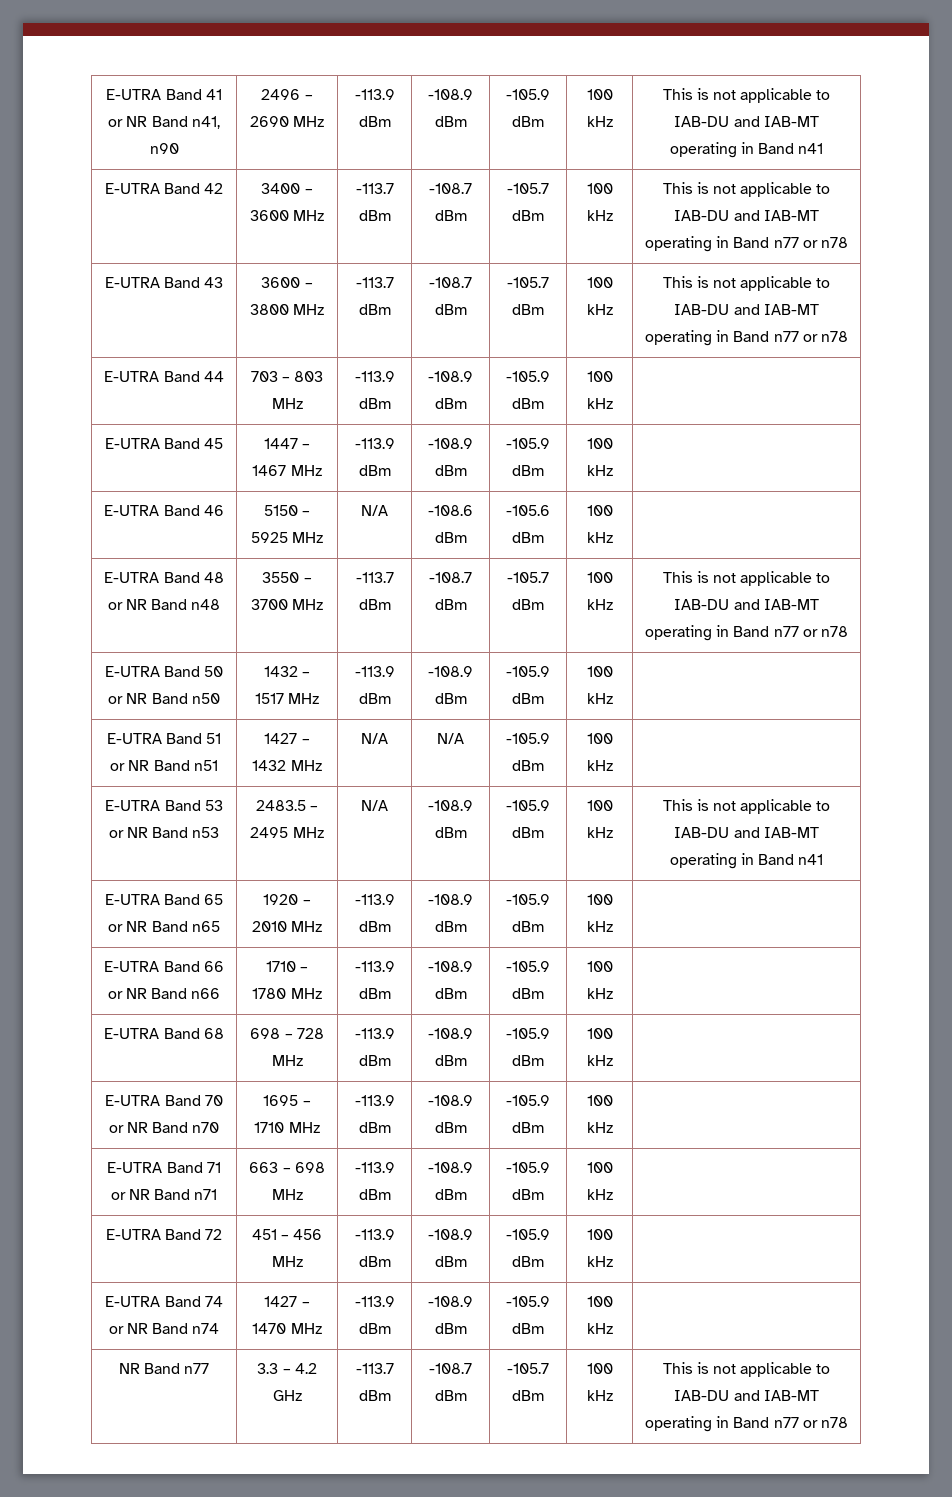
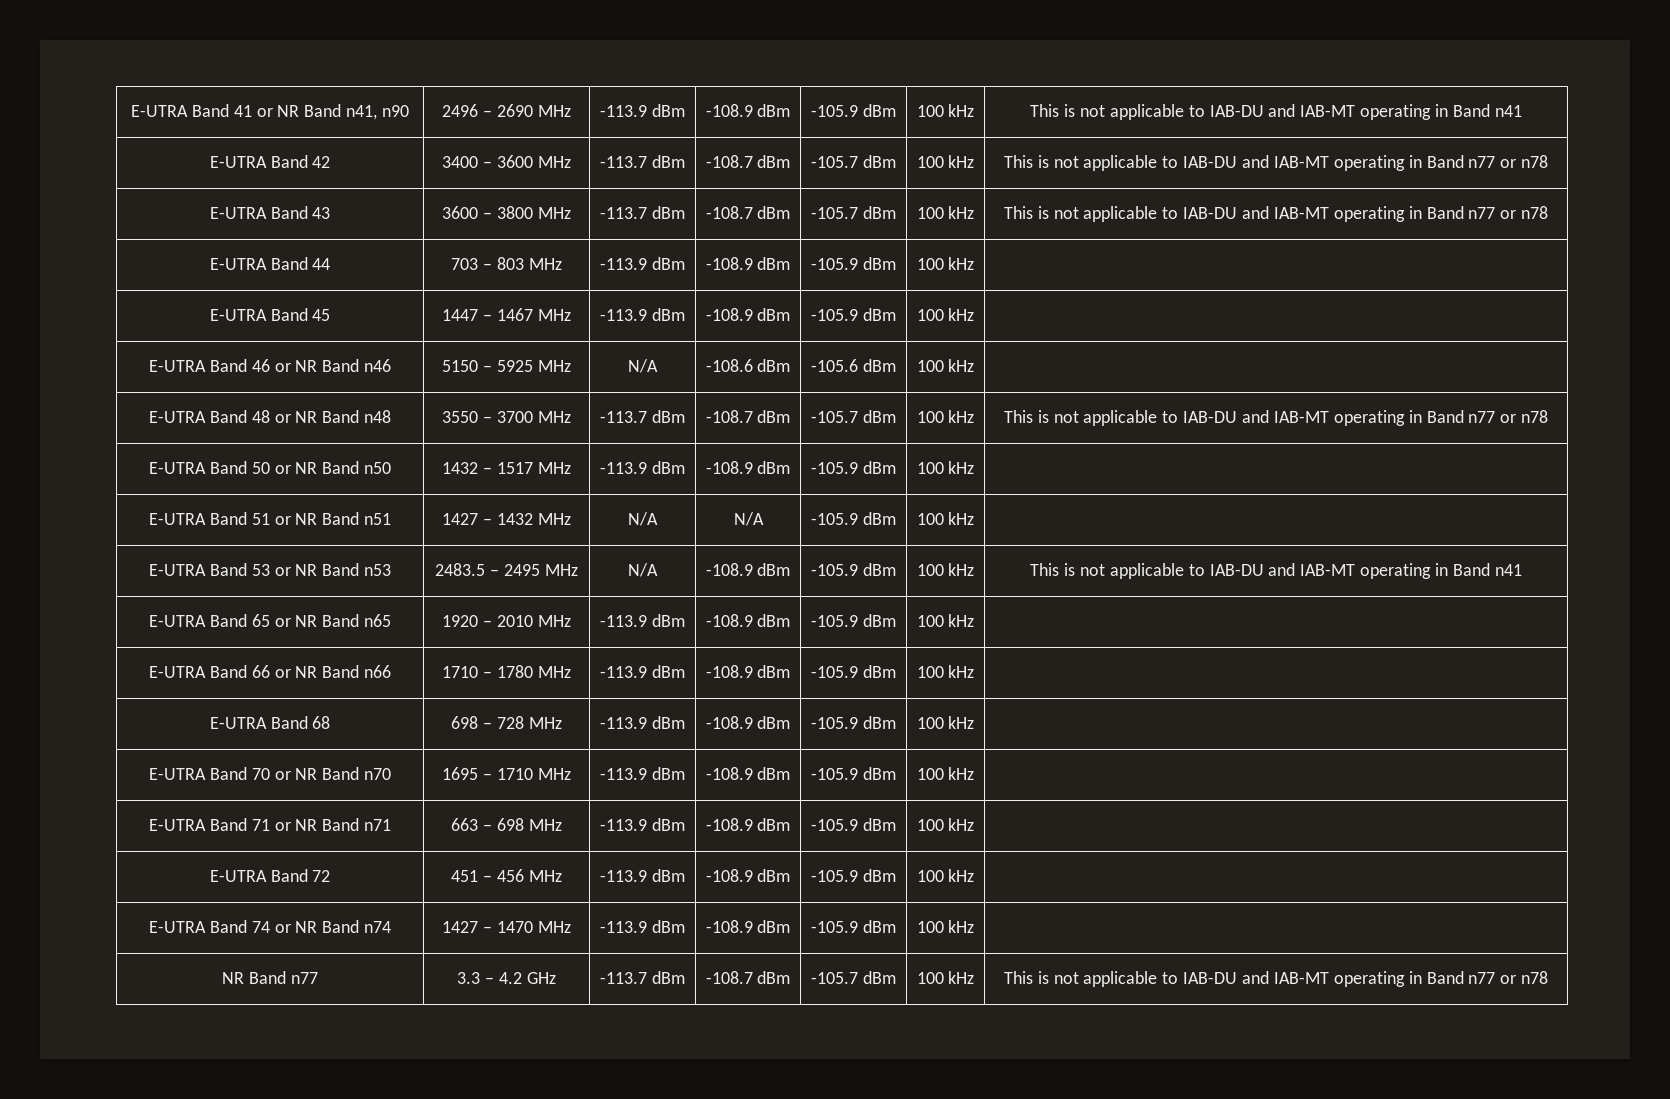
(224, 510) none -> [274,359,392,372] or NR Band n46

